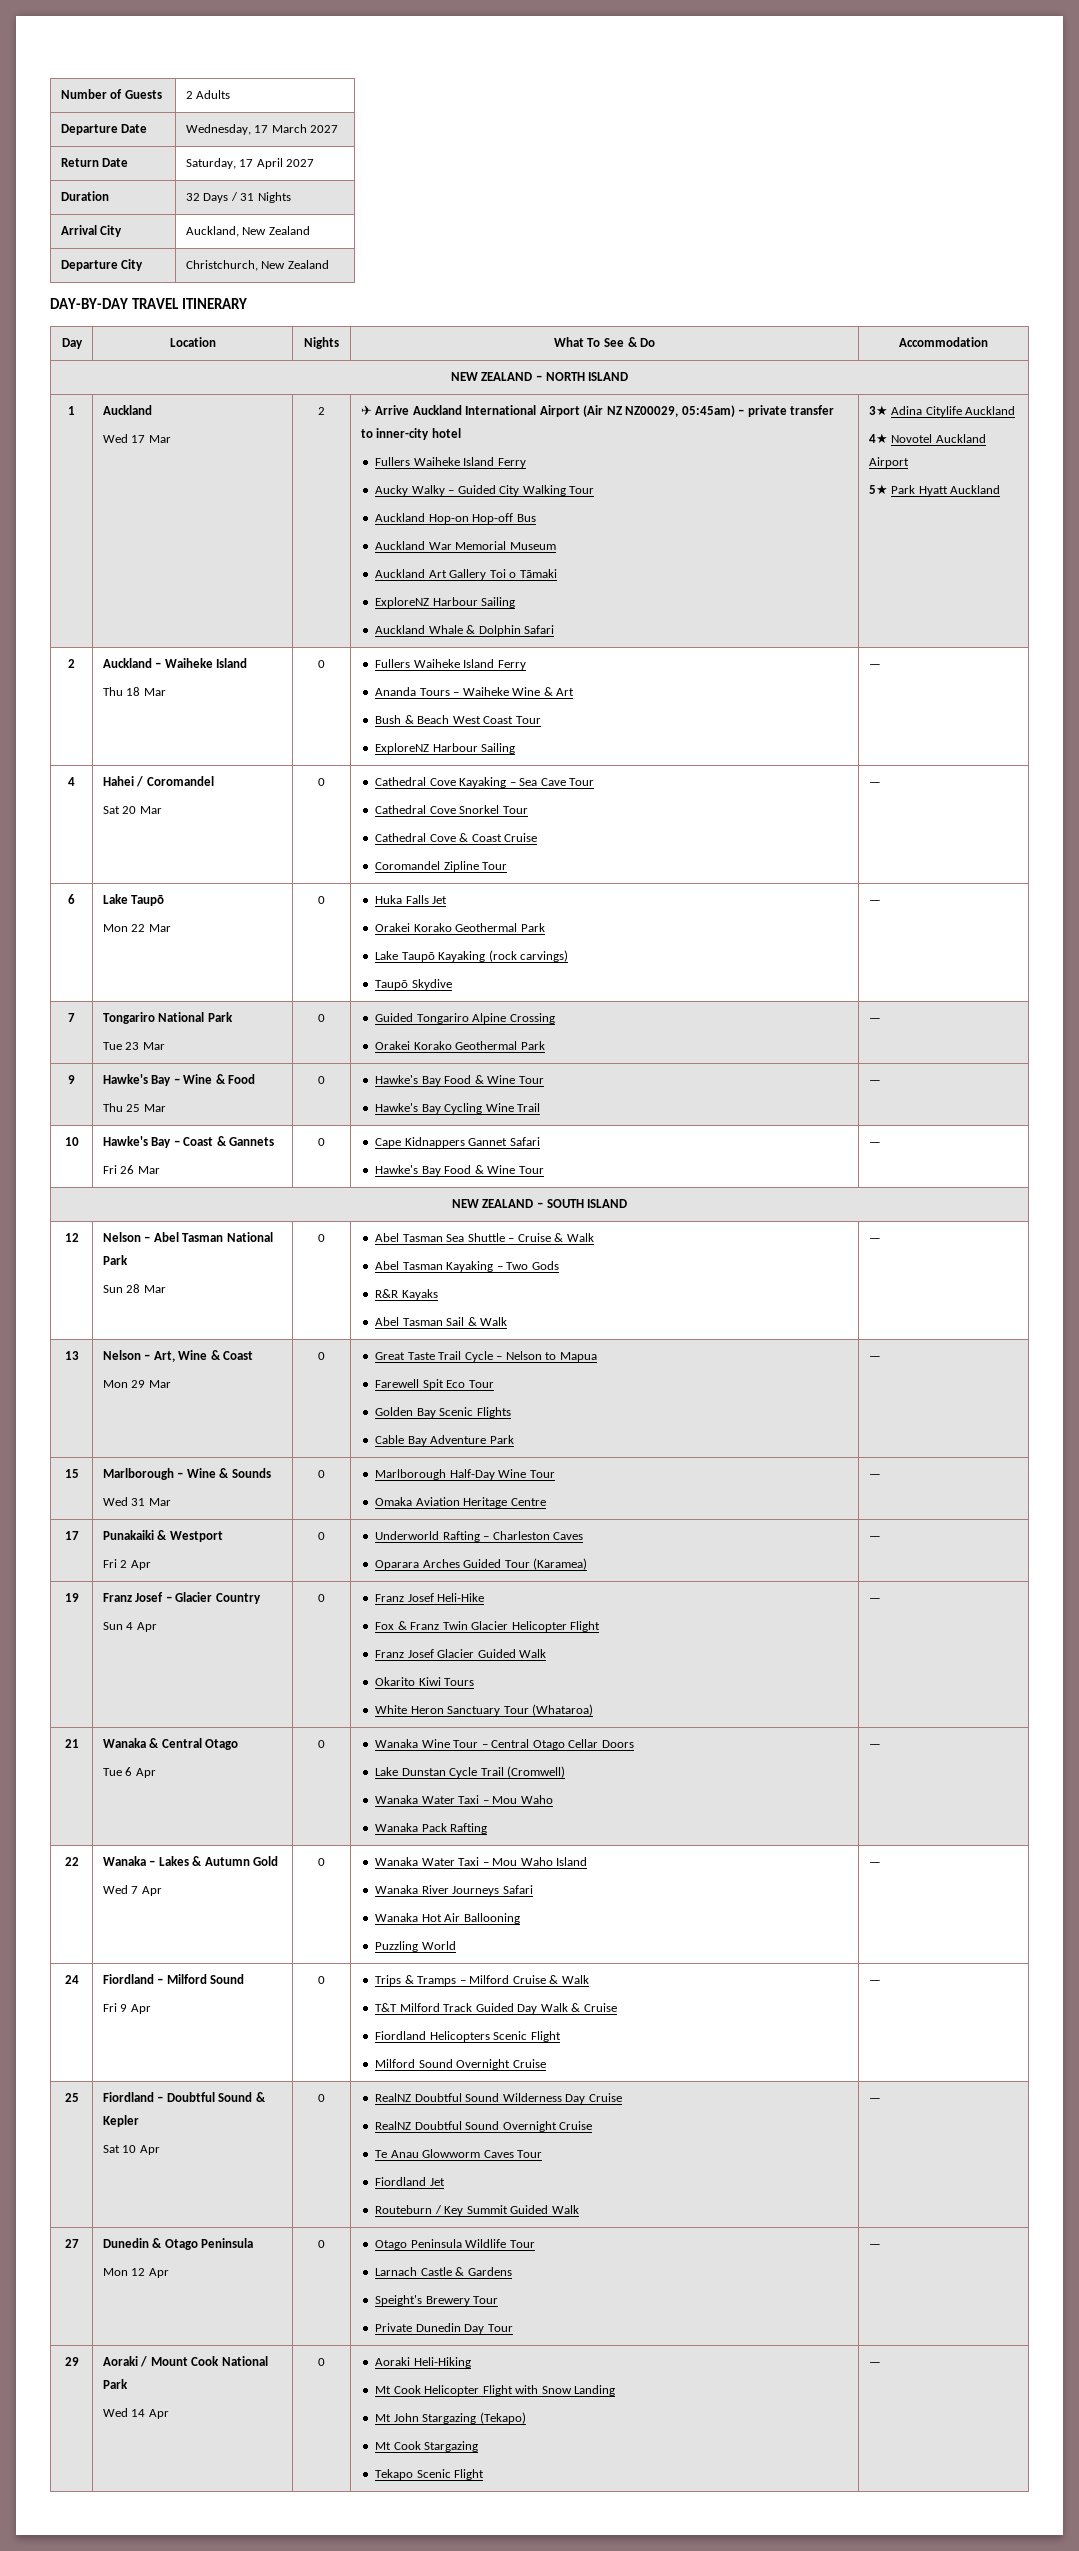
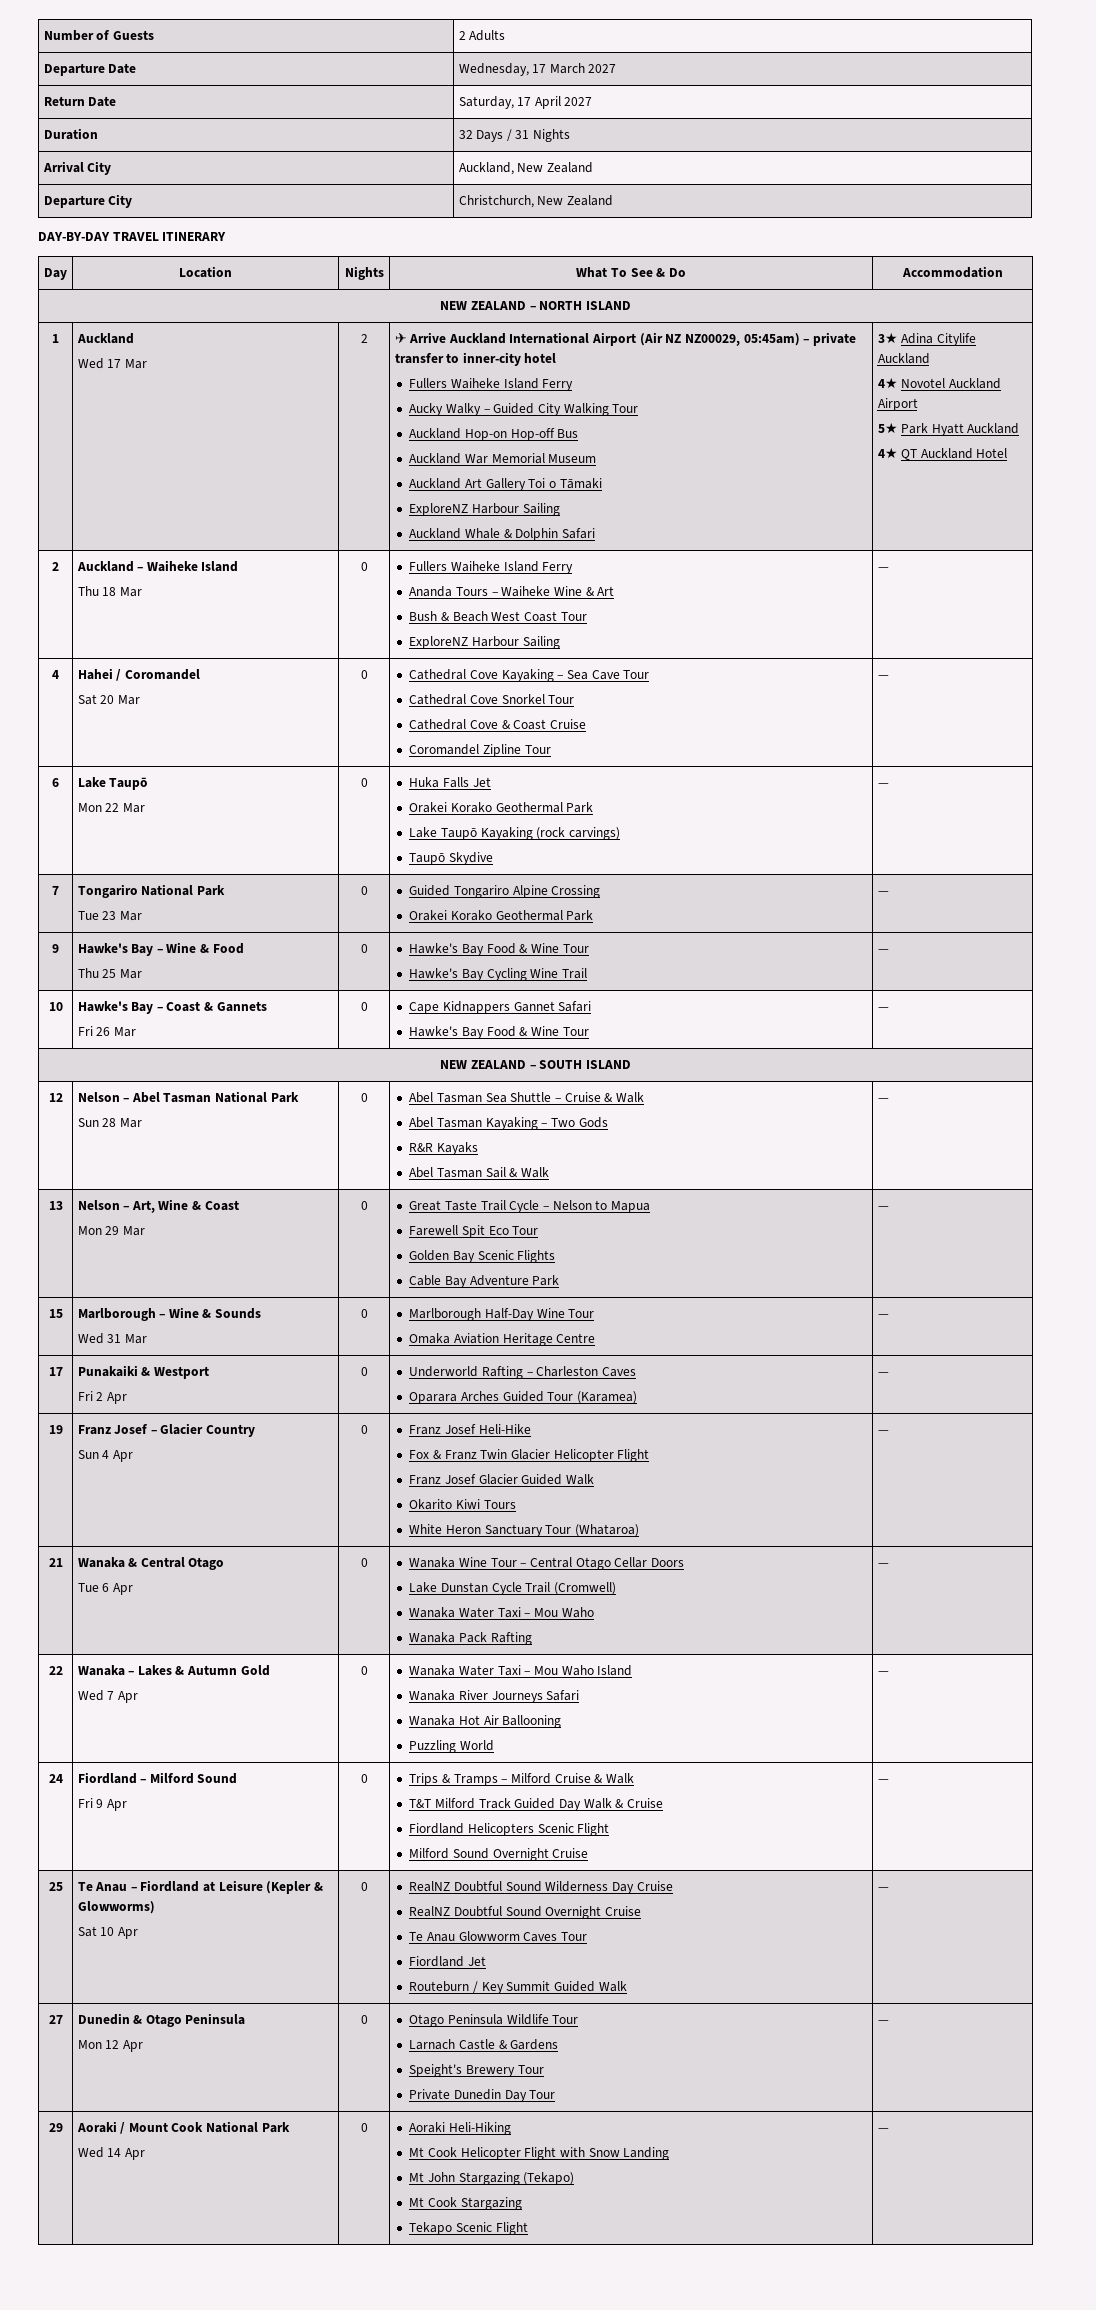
(1001, 489) none -> [877,447,1008,460] // 4★ QT Auckland Hotel
[102,2092,266,2102] [102,2115,139,2127] Fiordland – Doubtful Sound & Kepler -> [77,1880,324,1894] [77,1901,155,1914] Te Anau – Fiordland at Leisure (Kepler & Glowworms)

